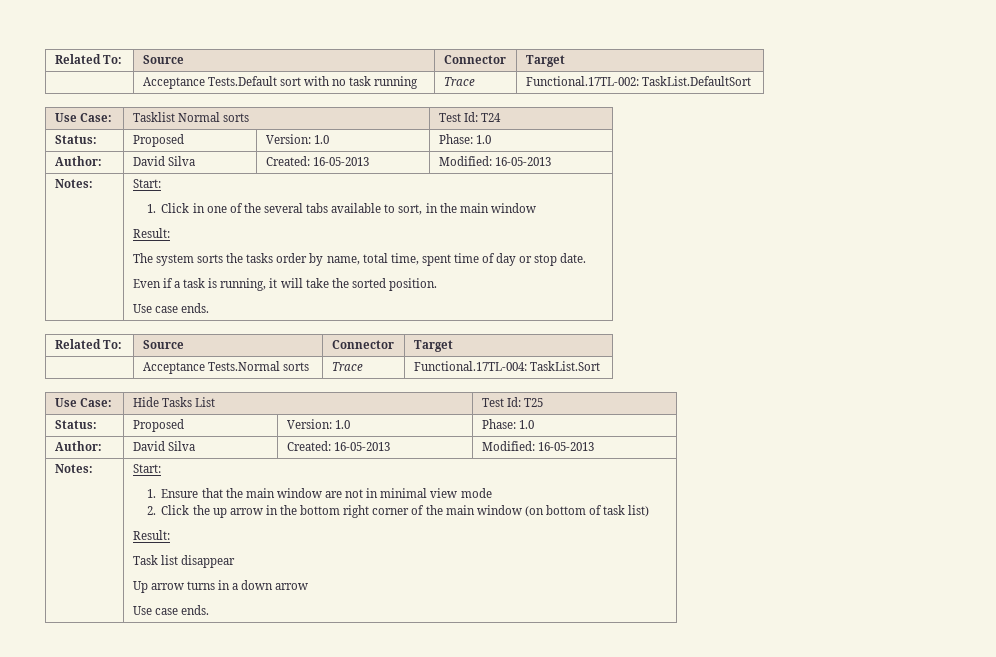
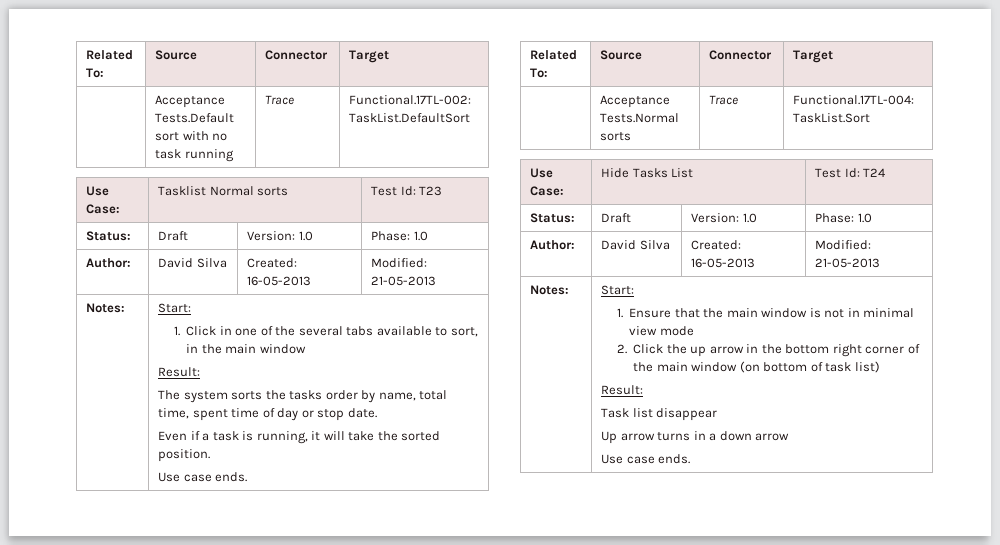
[481,113,502,122] [54,135,97,144] [132,134,184,147] T24 // Status: | Proposed -> [419,186,443,196] [86,231,132,241] [158,231,189,241] T23 // Status: | Draft
[494,157,551,166] 16-05-2013 -> [371,276,437,286] 21-05-2013
[524,398,544,407] [54,420,97,429] [132,419,184,432] T25 // Status: | Proposed -> [863,168,886,177] [530,213,576,223] [601,213,632,223] T24 // Status: | Draft
[537,442,594,451] 16-05-2013 -> [815,258,881,268] 21-05-2013
[325,491,343,498] are -> [809,308,821,318] is

